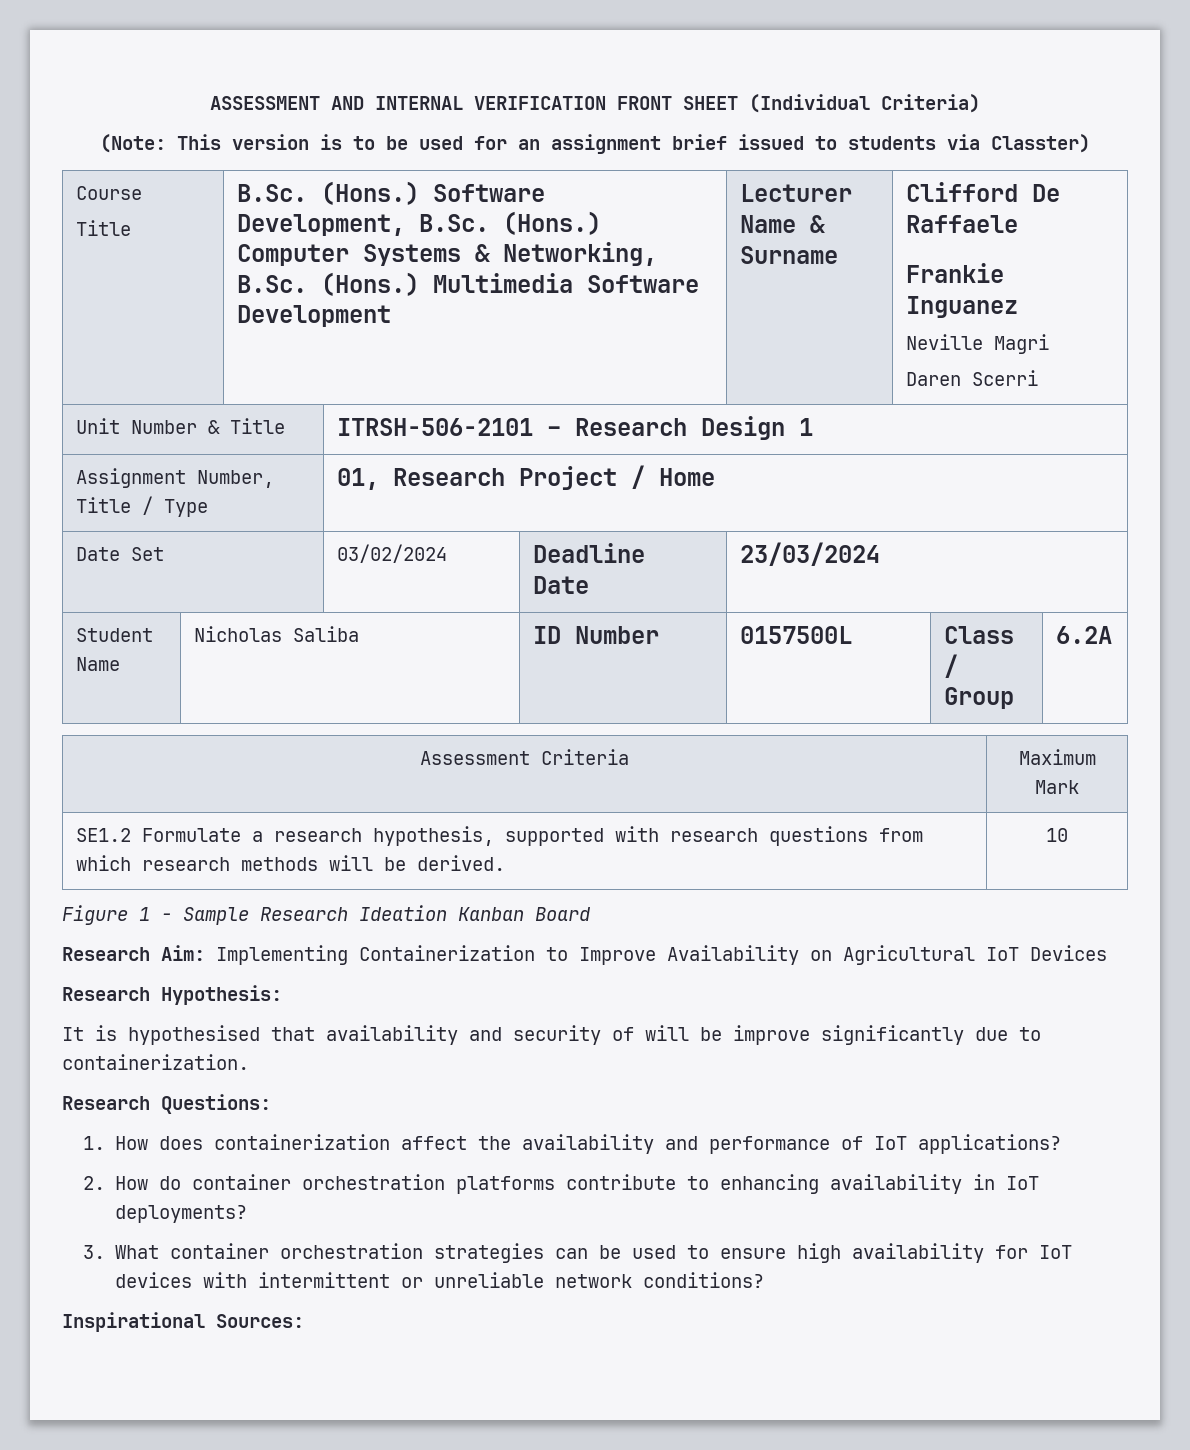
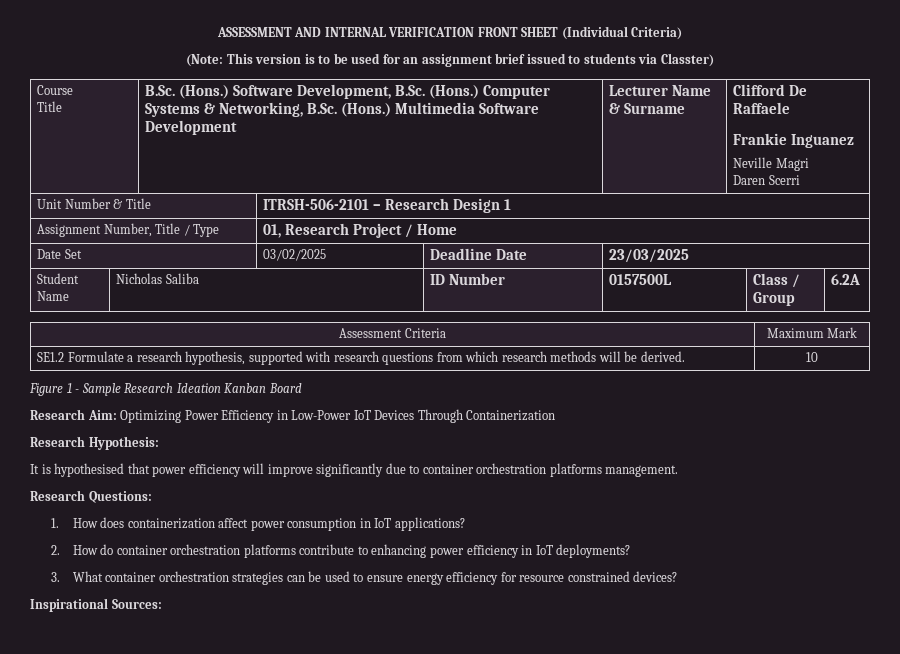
[336,544,447,563] 03/02/2024 -> [263,249,327,261] 03/02/2025
[739,542,880,566] 23/03/2024 -> [609,249,690,263] 23/03/2025
[216,945,975,965] Implementing Containerization to Improve Availability on Agricultural -> [120,410,352,423] Optimizing Power Efficiency in Low-Power
(1107, 953) none -> [417,409,556,423] Through Containerization
[326,1025,1041,1045] [62,1054,249,1070] availability and security of will be improve significantly due to containerization. -> [152,463,679,477] power efficiency will improve significantly due to container orchestration platforms management.
[477,1134,863,1154] the availability and performance of -> [250,518,371,531] power consumption in
[829,1174,962,1194] availability -> [429,545,519,558] power efficiency
[796,1243,1072,1263] [114,1272,764,1288] high availability for IoT devices with intermittent or unreliable network conditions? -> [406,571,678,585] energy efficiency for resource constrained devices?

